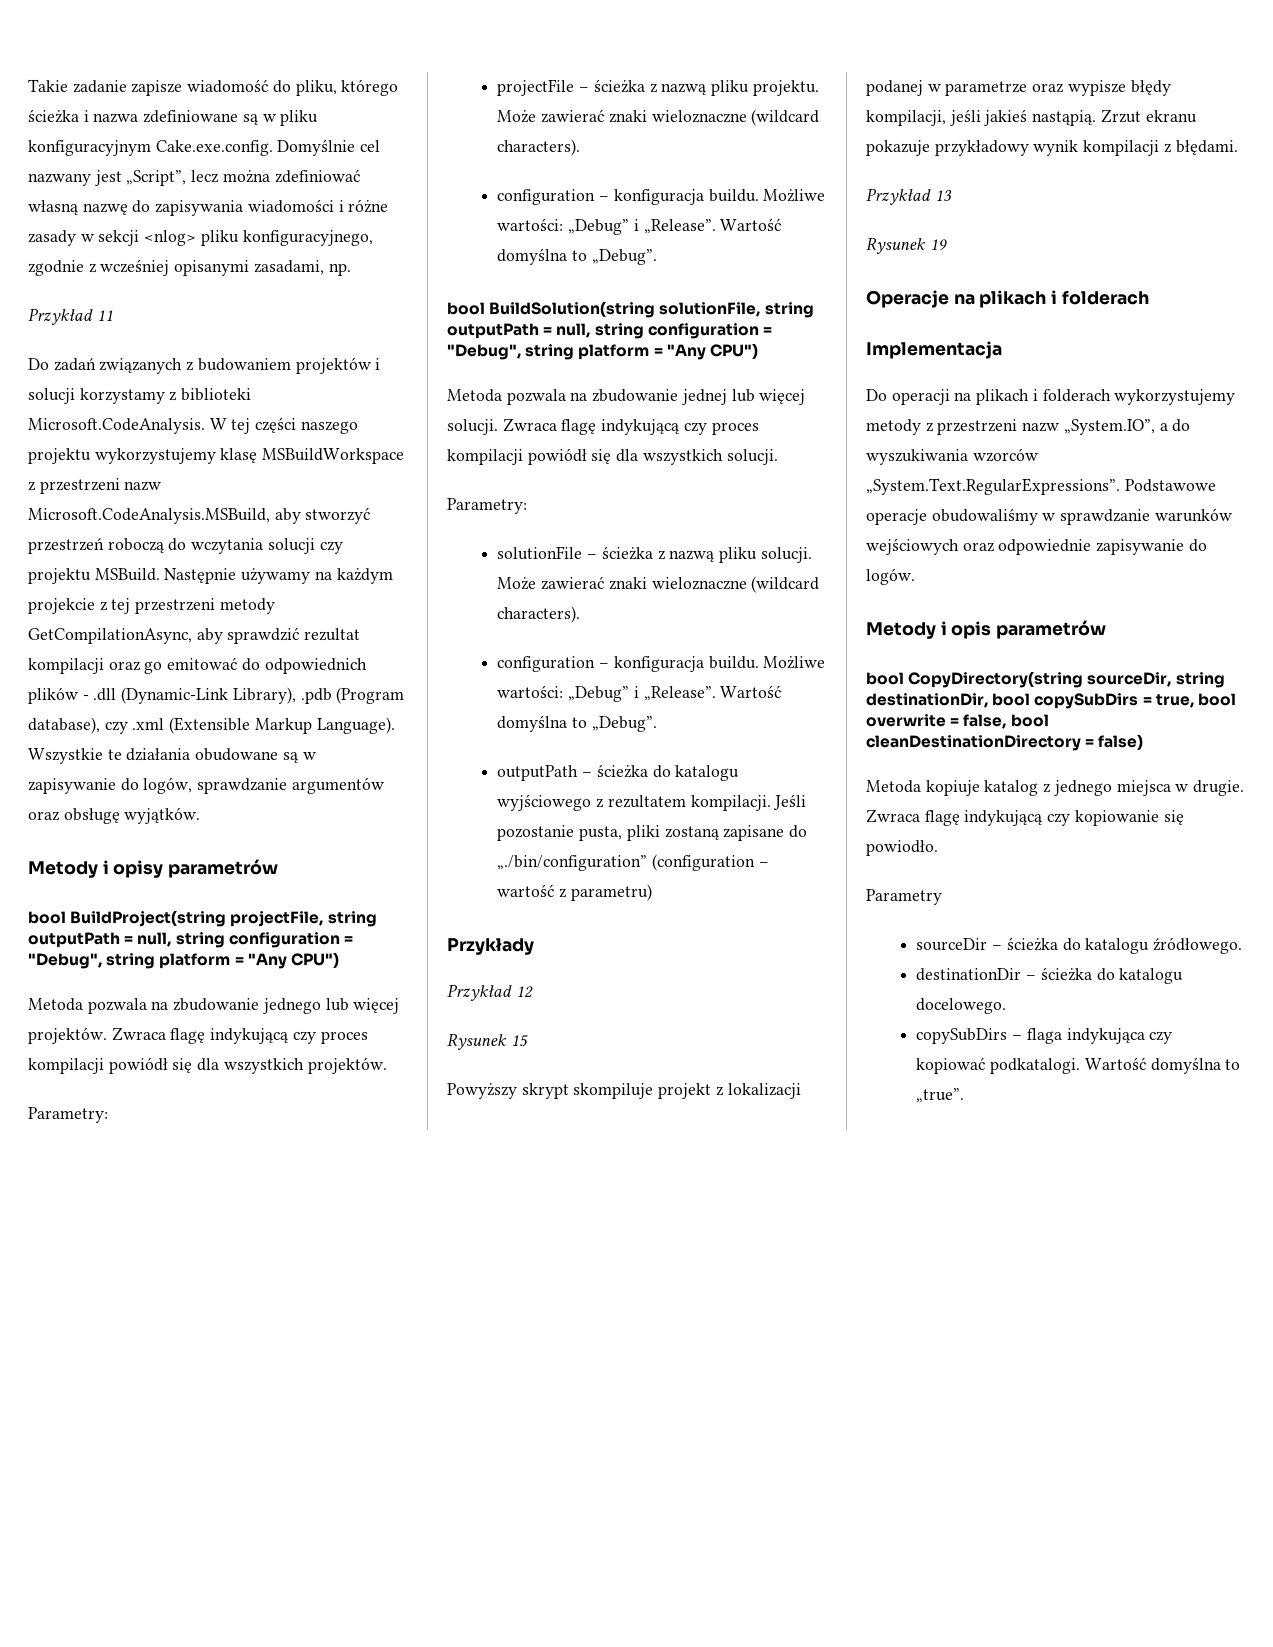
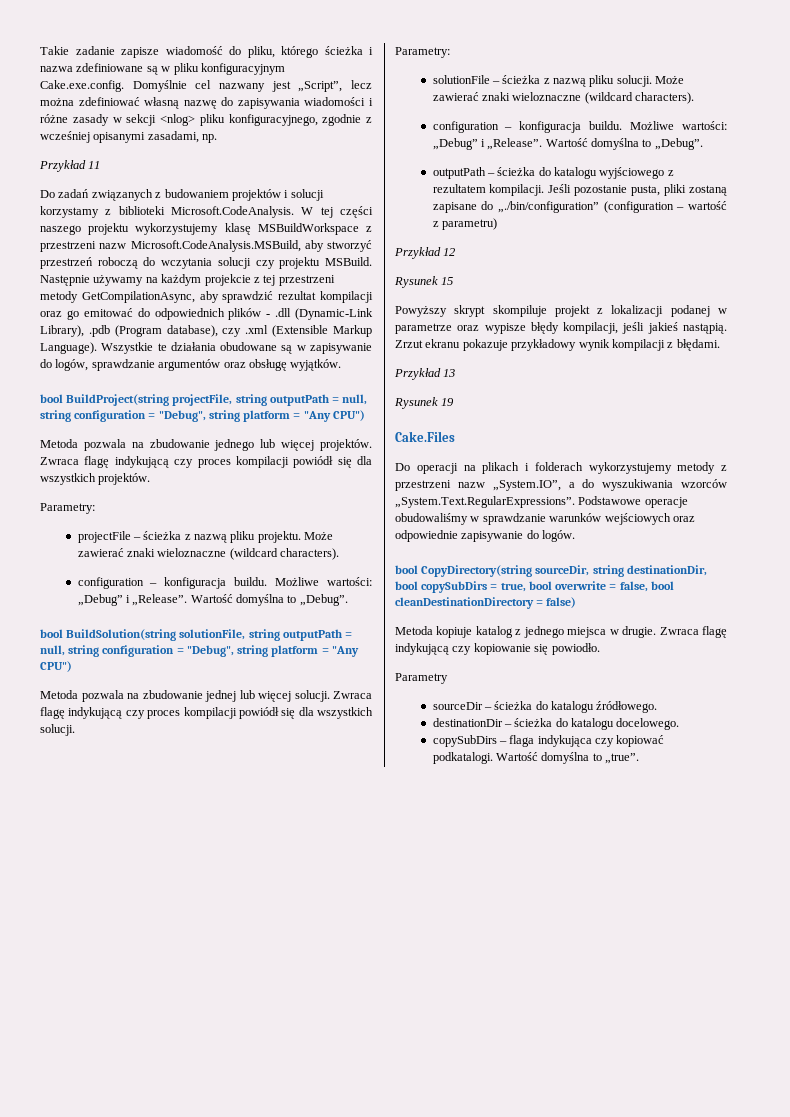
[28,859,279,878] // Metody i opisy parametrów -> (342, 365) none
[447,938,534,955] // Przykłady -> (497, 224) none
[866,290,1149,308] [866,341,1002,359] Operacje na plikach i folderach // Implementacja -> [395,431,455,442] Cake.Files
[866,620,1107,639] // Metody i opis parametrów -> (576, 536) none

